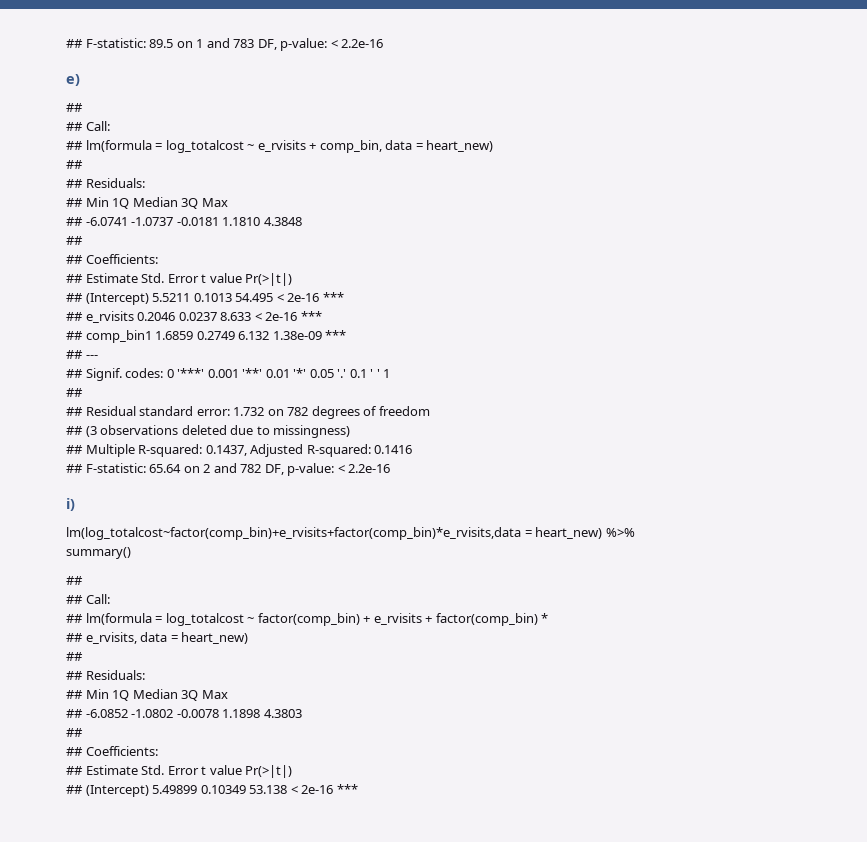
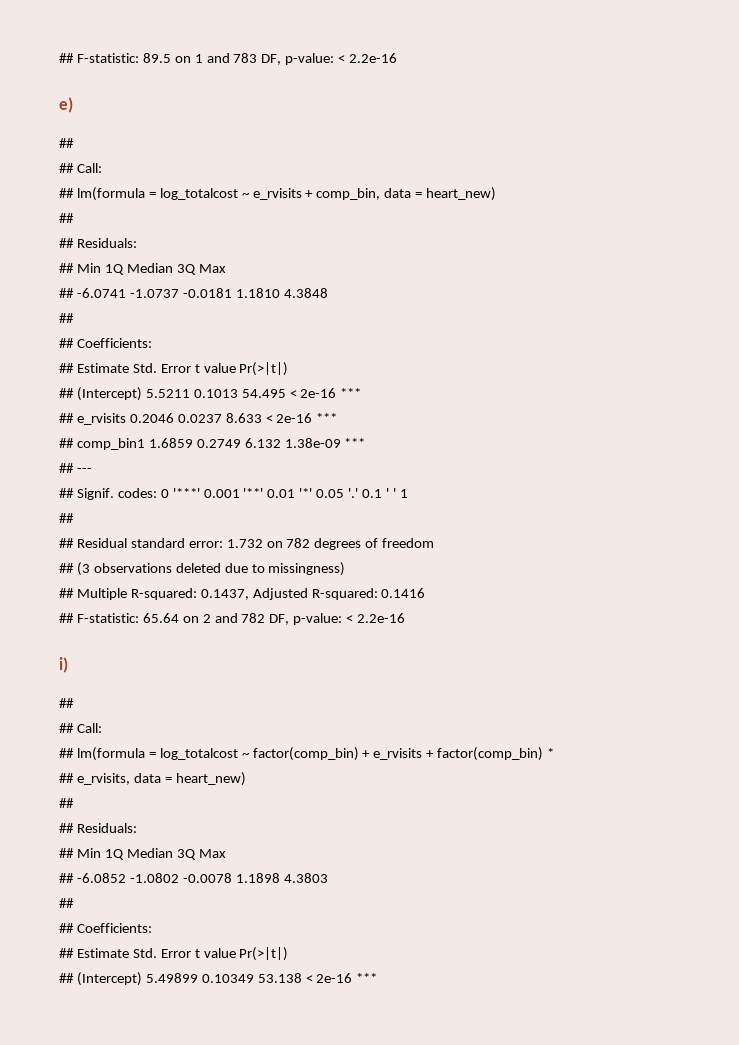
[66,527,635,540] [66,547,131,559] // lm(log_totalcost~factor(comp_bin)+e_rvisits+factor(comp_bin)*e_rvisits,data = heart_new) %>% // summary() -> (68, 665) none

